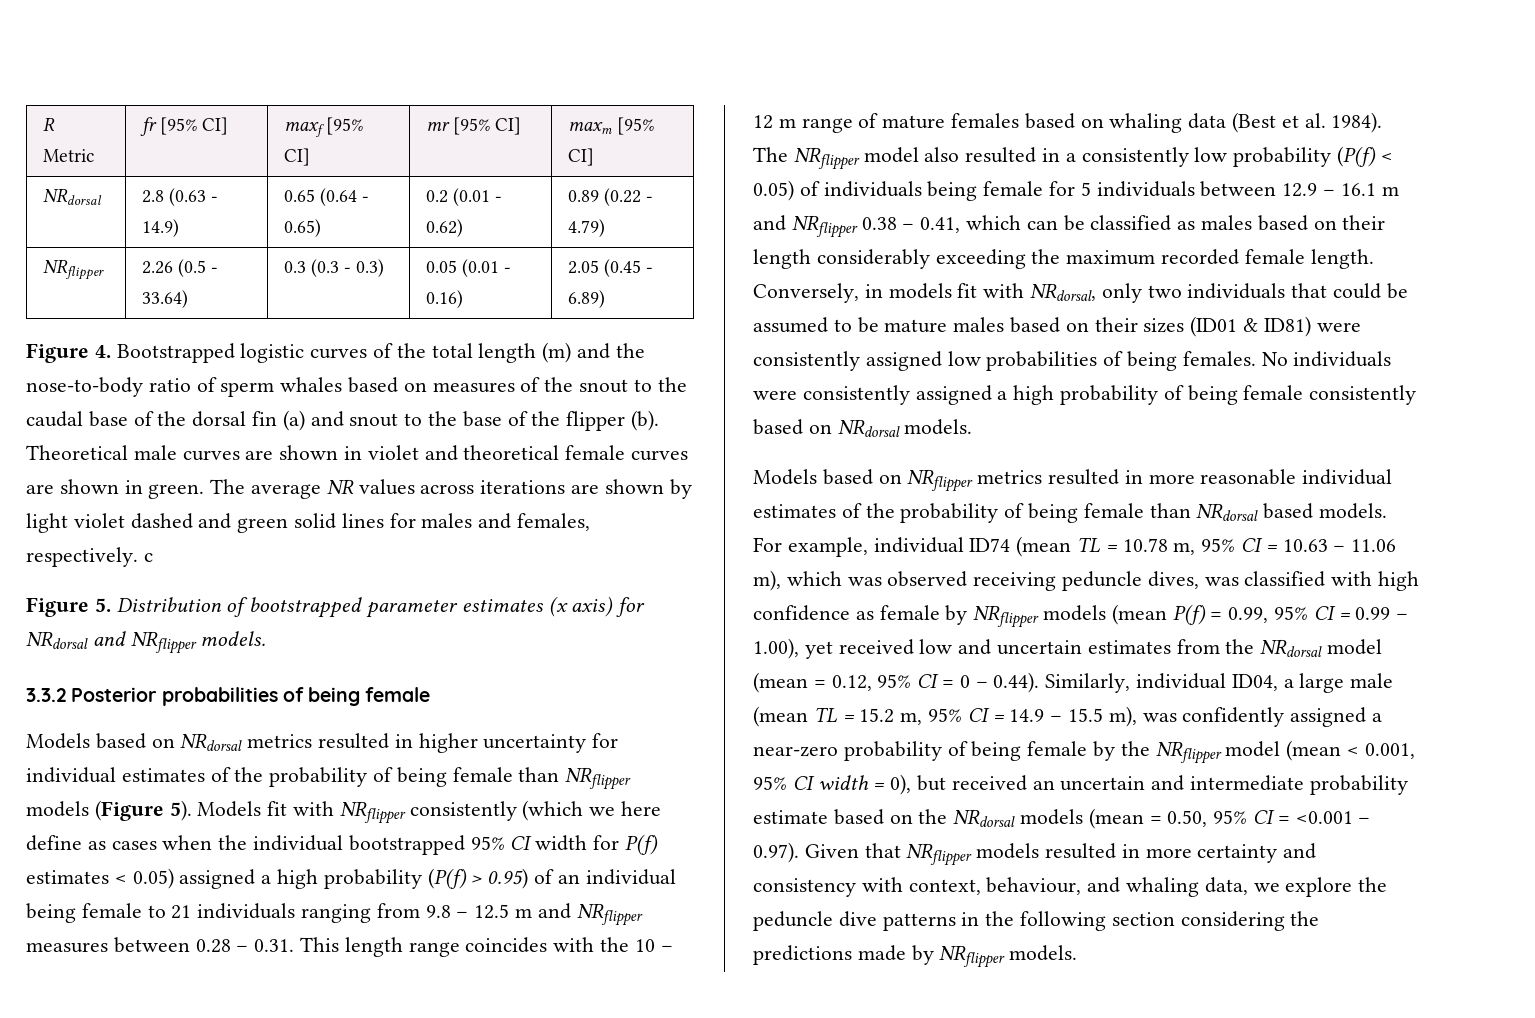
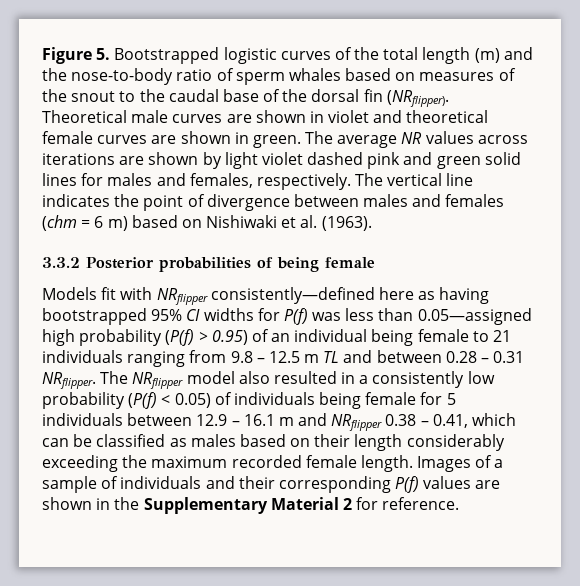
[42,117,55,131] [42,149,94,162] [139,117,229,136] [283,117,363,137] [283,148,310,166] [425,117,522,135] [567,117,654,135] [567,148,594,166] [42,188,102,205] [141,188,219,206] [141,219,179,237] [283,188,370,206] [283,219,321,237] [425,188,503,206] [425,219,463,237] [567,188,654,206] [567,219,605,237] [42,259,104,280] [141,259,219,277] [141,290,188,308] [283,259,385,277] [425,259,512,277] [425,290,463,308] [567,259,654,277] [567,290,605,308] [26,343,111,363] R Metric | fr [95% CI] | maxf [95% CI] | mr [95% CI] | maxm [95% CI] // NRdorsal | 2.8 (0.63 - 14.9) | 0.65 (0.64 - 0.65) | 0.2 (0.01 - 0.62) | 0.89 (0.22 - 4.79) // NRflipper | 2.26 (0.5 - 33.64) | 0.3 (0.3 - 0.3) | 0.05 (0.01 - 0.16) | 2.05 (0.45 - 6.89) // Figure 4. -> [42,47,111,64] Figure 5.
[282,410,660,431] (a) and snout to the base of the flipper (b). -> [386,90,449,107] (NRflipper).
(193, 521) none -> [367,152,401,169] pink
[143,553,153,562] [26,596,646,618] [26,631,267,654] c // Figure 5. Distribution of bootstrapped parameter estimates (x axis) for NRdorsal and NRflipper models. -> [355,173,474,186] [42,194,505,211] [42,215,372,231] The vertical line indicates the point of divergence between males and females (chm = 6 m) based on Nishiwaki et al. (1963).
[95,733,619,753] [26,767,632,790] [26,800,662,824] [26,835,344,851] based on NRdorsal metrics resulted in higher uncertainty for individual estimates of the probability of being female than NRflipper models (Figure 5). Models fit with NRflipper consistently (which we here define as cases when the individual -> [101,287,490,305] fit with NRflipper consistently—defined here as having
[535,835,588,851] width -> [203,308,254,321] widths
[26,868,272,889] estimates < 0.05) assigned a -> [312,308,532,325] was less than 0.05—assigned
[537,903,643,926] [26,937,673,957] [753,112,1383,133] and NRflipper measures between 0.28 – 0.31. This length range coincides with the 10 – 12 m range of mature females based on whaling data (Best et al. 1984). -> [323,350,525,363] [42,372,96,389] TL and between 0.28 – 0.31 NRflipper.
[753,283,1408,303] [753,316,1361,337] [753,351,1392,371] [753,385,1417,405] [753,419,973,437] [753,469,1393,492] [753,503,1388,523] [753,536,1397,557] [753,570,1420,591] [753,604,1409,628] [753,638,1383,659] [753,672,1394,693] [753,706,1383,727] [753,740,1415,764] [753,774,1408,795] [753,808,1371,829] [753,842,1317,866] [753,877,1388,897] [753,911,1320,931] [753,945,1078,968] Conversely, in models fit with NRdorsal, only two individuals that could be assumed to be mature males based on their sizes (ID01 & ID81) were consistently assigned low probabilities of being females. No individuals were consistently assigned a high probability of being female consistently based on NRdorsal models. // Models based on NRflipper metrics resulted in more reasonable individual estimates of the probability of being female than NRdorsal based models. For example, individual ID74 (mean TL = 10.78 m, 95% CI = 10.63 – 11.06 m), which was observed receiving peduncle dives, was classified with high confidence as female by NRflipper models (mean P(f) = 0.99, 95% CI = 0.99 – 1.00), yet received low and uncertain estimates from the NRdorsal model (mean = 0.12, 95% CI = 0 – 0.44). Similarly, individual ID04, a large male (mean TL = 15.2 m, 95% CI = 14.9 – 15.5 m), was confidently assigned a near-zero probability of being female by the NRflipper model (mean < 0.001, 95% CI width = 0), but received an uncertain and intermediate probability estimate based on the NRdorsal models (mean = 0.50, 95% CI = <0.001 – 0.97). Given that NRflipper models resulted in more certainty and consistency with context, behaviour, and whaling data, we explore the peduncle dive patterns in the following section considering the predictions made by NRflipper models. -> [417,455,504,472] [42,476,501,493] [42,497,460,514] Images of a sample of individuals and their corresponding P(f) values are shown in the Supplementary Material 2 for reference.

